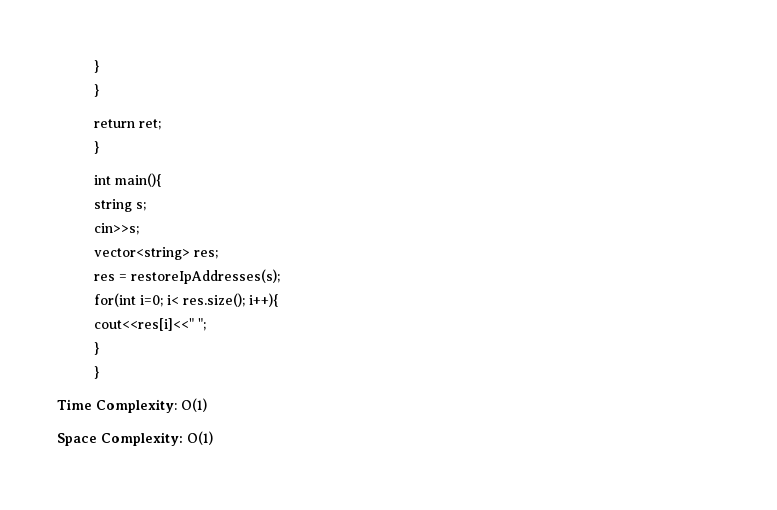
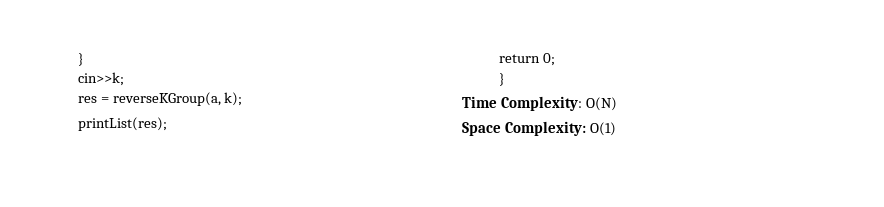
[94,60,100,73] [94,84,100,97] [94,119,162,130] [94,141,100,154] [94,173,163,187] [94,199,147,212] [94,223,140,235] [94,247,219,260] [94,269,281,284] [94,293,280,307] [94,318,207,331] [94,342,100,355] } // } // return ret; // } // int main(){ // string s; // cin>>s; // vector<string> res; // res = restoreIpAddresses(s); // for(int i=0; i< res.size(); i++){ // cout<<res[i]<<" "; // } -> [77,53,84,66] [77,72,124,86] [77,92,243,106] [77,117,167,131] [498,53,555,66] } // cin>>k; // res = reverseKGroup(a, k); // printList(res); // return 0;
[181,398,207,412] O(1) -> [585,97,617,111] O(N)

